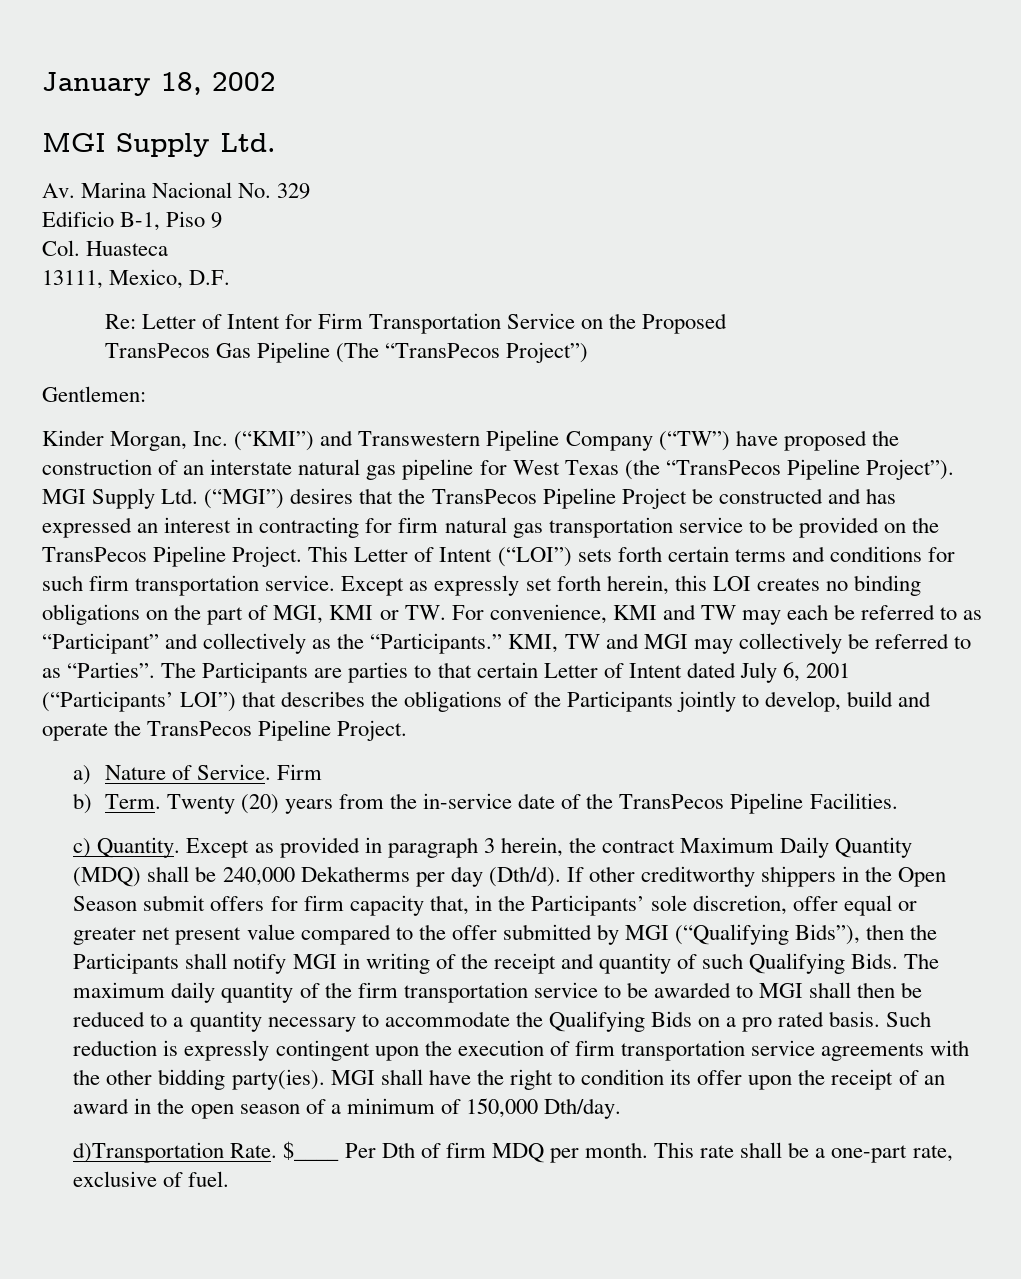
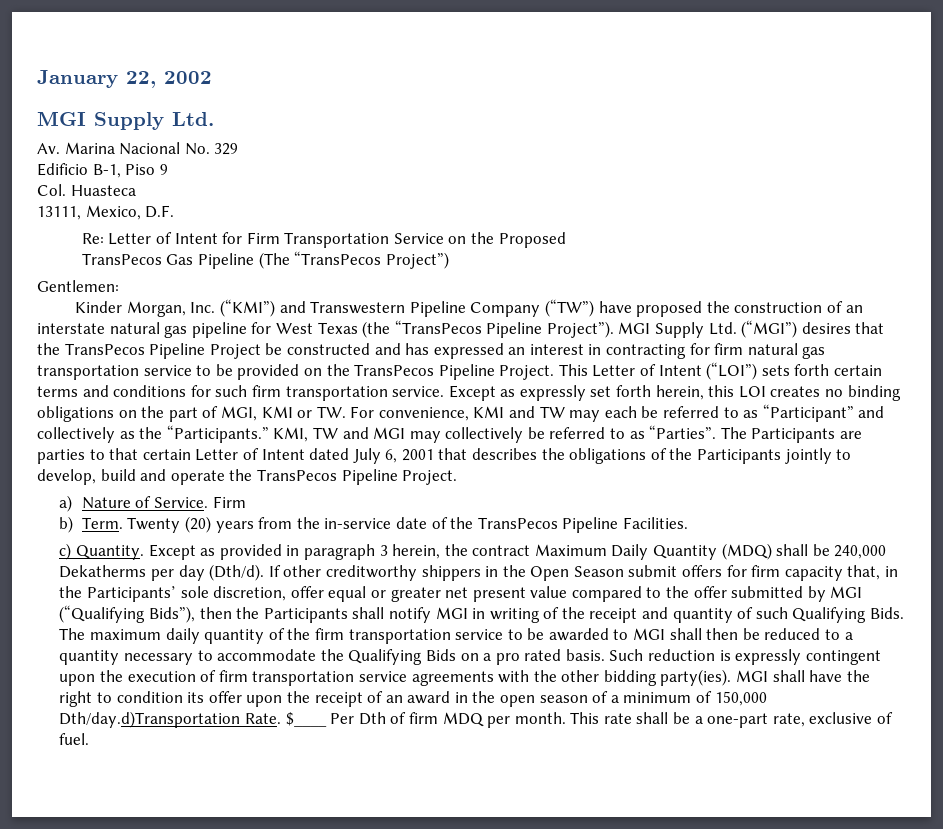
[161,72,202,95] 18, -> [126,71,156,88] 22,
[42,691,237,712] (“Participants’ LOI”) -> (434, 455) none
[544,1098,622,1119] [73,1142,225,1163] Dth/day. // d)Transportation -> [59,711,241,728] Dth/day.d)Transportation

